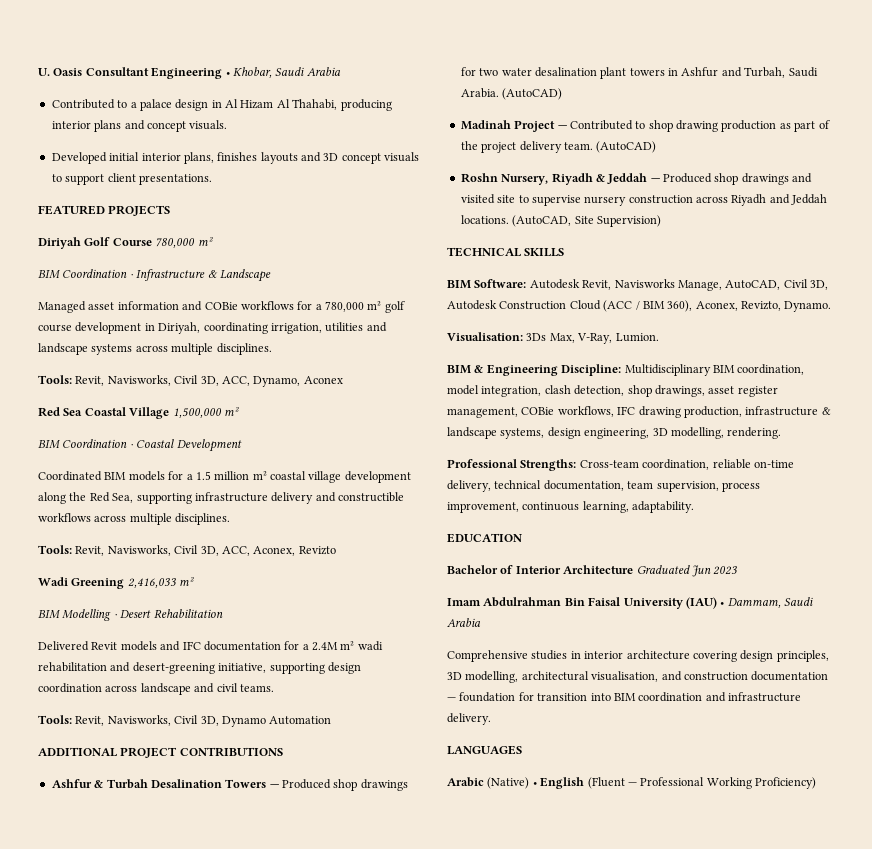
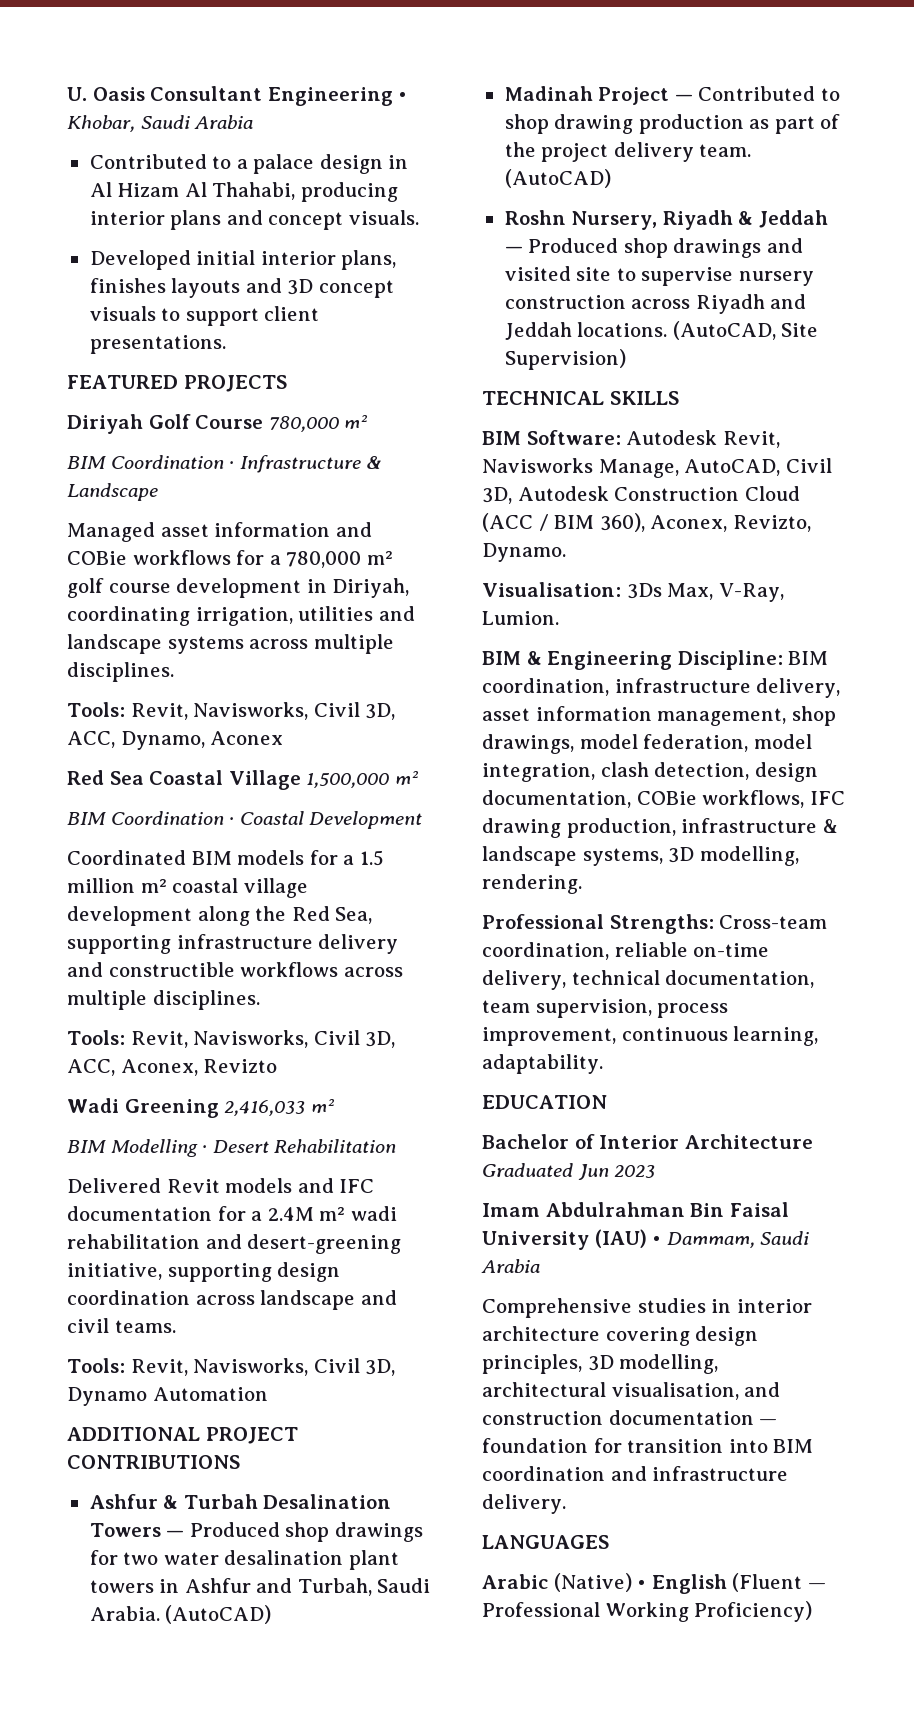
[624,364,711,376] Multidisciplinary -> (783, 660) none
[447,385,778,397] [447,407,518,418] model integration, clash detection, shop drawings, asset register management, -> [614,678,841,698] [482,706,836,726] [482,734,812,754] [482,762,818,782] [482,790,631,808] infrastructure delivery, asset information management, shop drawings, model federation, model integration, clash detection, design documentation,
[547,427,650,439] design engineering, -> (663, 857) none

